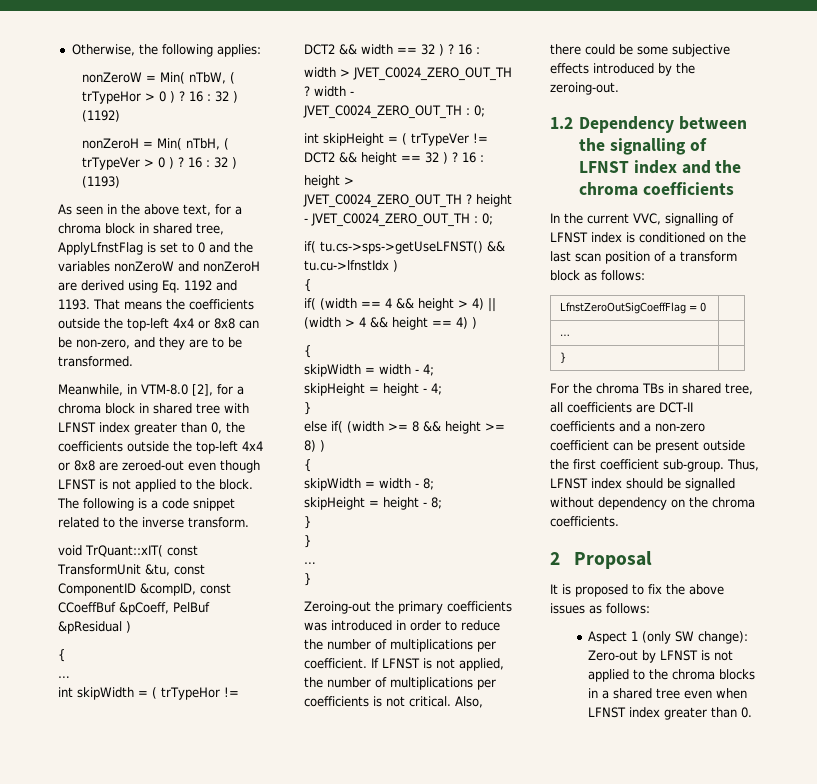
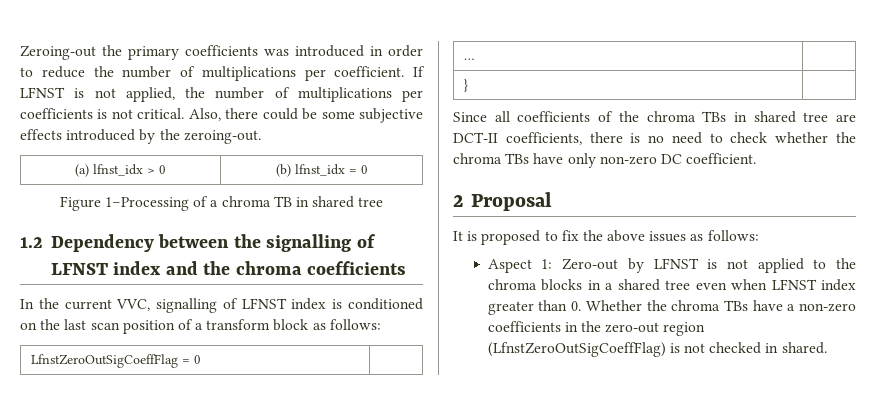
[71,44,261,57] [82,72,236,84] [82,91,239,104] [82,110,121,122] [82,138,230,150] [82,157,238,170] [82,176,121,188] [58,204,242,216] [58,223,224,235] [58,242,253,255] [58,261,260,272] [58,280,237,293] [58,299,254,310] [58,318,259,331] [58,337,242,350] [58,356,133,367] [58,384,244,396] [58,403,249,414] [58,422,245,435] [58,441,263,454] [58,460,260,473] [58,479,253,492] [57,498,235,511] [58,517,249,528] [58,545,198,557] [57,564,205,576] [58,583,231,596] [58,602,210,615] [58,621,131,634] [58,649,65,662] [58,676,70,678] [58,687,239,700] [304,44,480,56] [304,67,512,81] [304,86,354,97] [303,105,485,119] [304,133,488,146] [304,152,484,165] [304,175,354,188] [303,194,512,208] [304,213,493,227] [304,241,505,254] [304,260,398,272] [304,279,311,292] [304,298,496,312] [304,317,477,330] [304,345,311,358] [304,364,434,377] [304,383,442,396] [304,402,311,415] [304,421,505,434] [304,440,325,452] [304,459,311,472] [304,478,434,491] [304,497,442,510] [304,516,311,529] [304,535,311,548] [304,562,316,564] [304,573,311,586] Otherwise, the following applies: // nonZeroW = Min( nTbW, ( trTypeHor > 0 ) ? 16 : 32 ) (1192) // nonZeroH = Min( nTbH, ( trTypeVer > 0 ) ? 16 : 32 ) (1193) // As seen in the above text, for a chroma block in shared tree, ApplyLfnstFlag is set to 0 and the variables nonZeroW and nonZeroH are derived using Eq. 1192 and 1193. That means the coefficients outside the top-left 4x4 or 8x8 can be non-zero, and they are to be transformed. // Meanwhile, in VTM-8.0 [2], for a chroma block in shared tree with LFNST index greater than 0, the coefficients outside the top-left 4x4 or 8x8 are zeroed-out even though LFNST is not applied to the block. The following is a code snippet related to the inverse transform. // void TrQuant::xIT( const TransformUnit &tu, const ComponentID &compID, const CCoeffBuf &pCoeff, PelBuf &pResidual ) // { // … // int skipWidth = ( trTypeHor != DCT2 && width == 32 ) ? 16 : // width > JVET_C0024_ZERO_OUT_TH ? width - JVET_C0024_ZERO_OUT_TH : 0; // int skipHeight = ( trTypeVer != DCT2 && height == 32 ) ? 16 : // height > JVET_C0024_ZERO_OUT_TH ? height - JVET_C0024_ZERO_OUT_TH : 0; // if( tu.cs->sps->getUseLFNST() && tu.cu->lfnstIdx ) // { // if( (width == 4 && height > 4) || (width > 4 && height == 4) ) // { // skipWidth = width - 4; // skipHeight = height - 4; // } // else if( (width >= 8 && height >= 8) ) // { // skipWidth = width - 8; // skipHeight = height - 8; // } // } // … // } // -> (20, 52) none
(619, 88) none -> [75,164,166,177] [275,164,368,177] [59,196,384,211] // (a) lfnst_idx > 0 | (b) lfnst_idx = 0 // Figure 1–Processing of a chroma TB in shared tree
[550,383,569,394] For -> [453,111,614,122] Since all coefficients of
[725,383,753,395] [550,402,693,413] [550,421,705,432] [550,440,745,453] [550,459,759,472] [550,478,735,491] [550,497,755,510] [550,516,619,527] tree, all coefficients are DCT-II coefficients and a non-zero coefficient can be present outside the first coefficient sub-group. Thus, LFNST index should be signalled without dependency on the chroma coefficients. -> [803,112,856,122] [453,132,856,145] [453,153,757,168] tree are DCT-II coefficients, there is no need to check whether the chroma TBs have only non-zero DC coefficient.
[630,631,748,644] 1 (only SW change): -> [541,259,553,269] 1:
(752, 712) none -> [585,300,856,312] [487,321,706,336] [487,342,827,357] Whether the chroma TBs have a non-zero coefficients in the zero-out region (LfnstZeroOutSigCoeffFlag) is not checked in shared.

